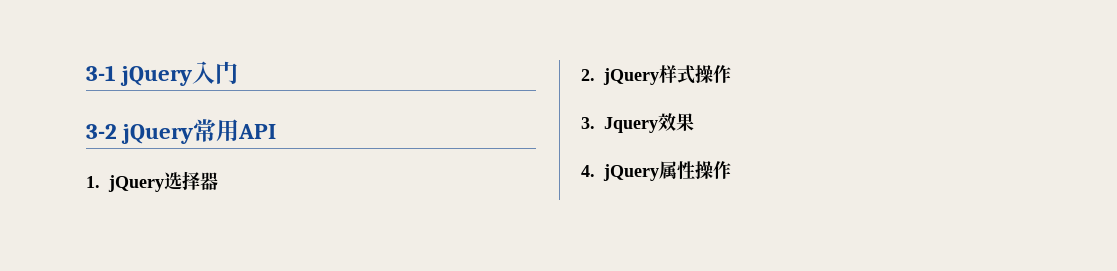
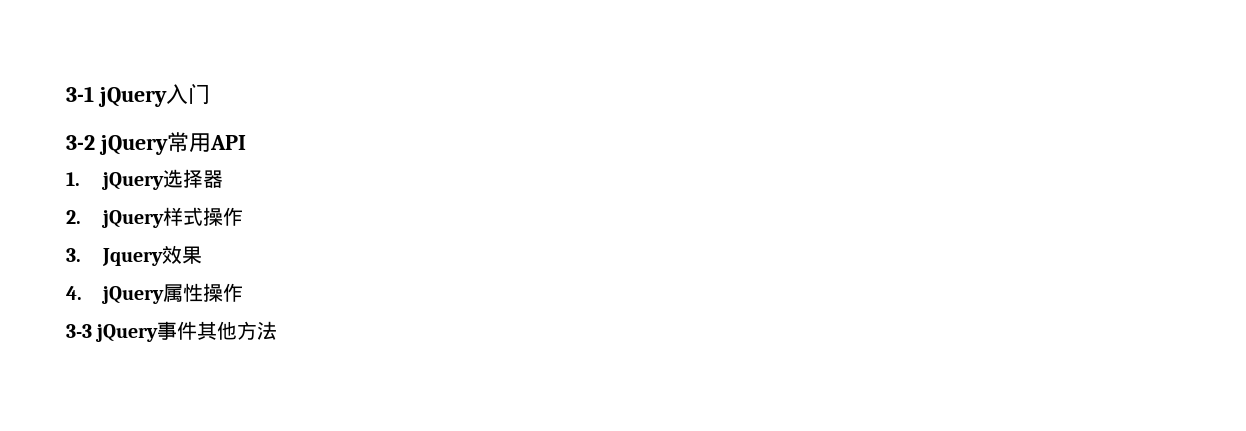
(731, 170) none -> [66,321,278,342] // 3-3 jQuery事件其他方法

